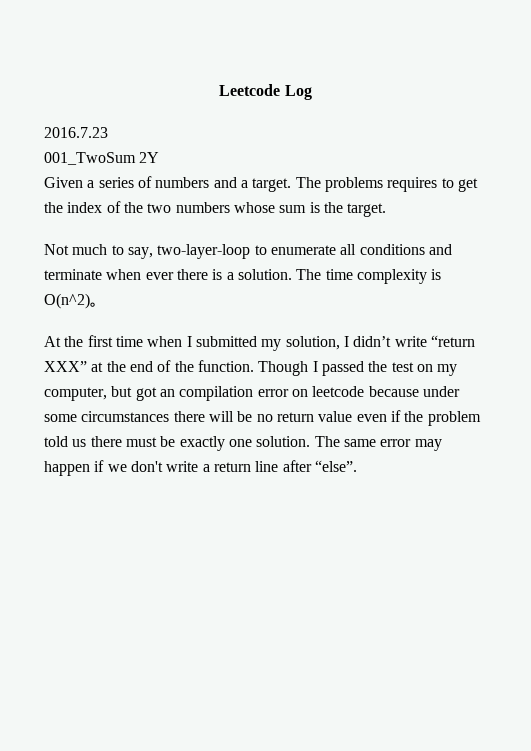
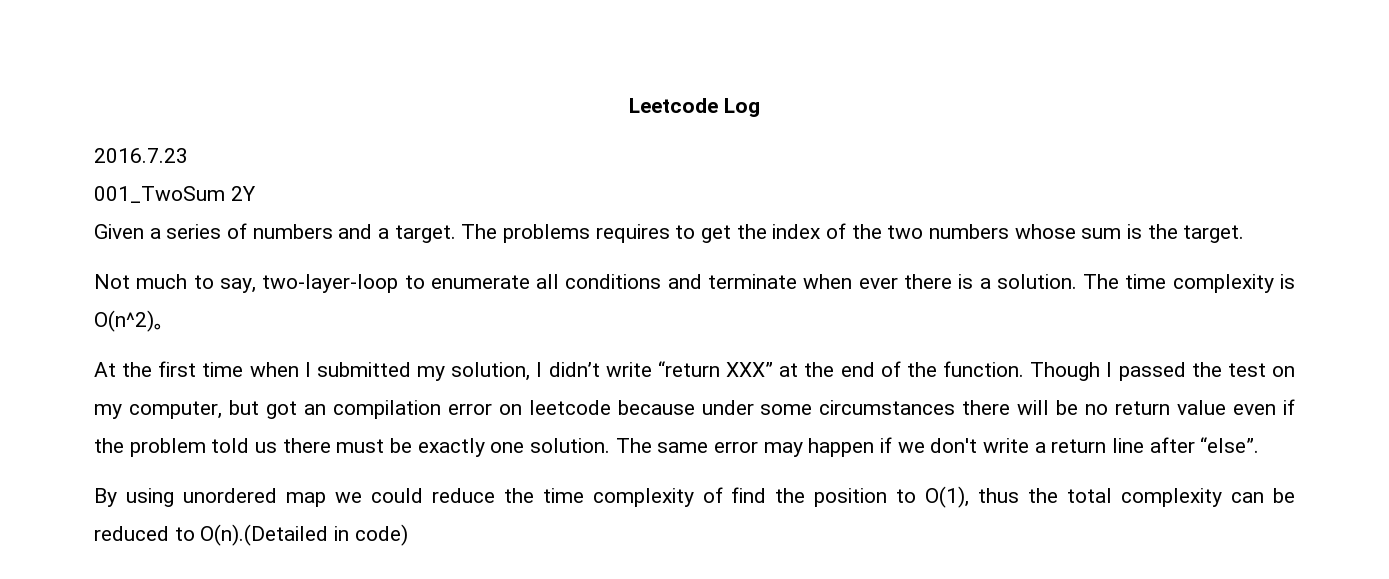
(357, 466) none -> [94,486,1296,508] [94,524,408,546] // By using unordered map we could reduce the time complexity of find the position to O(1), thus the total complexity can be reduced to O(n).(Detailed in code)

